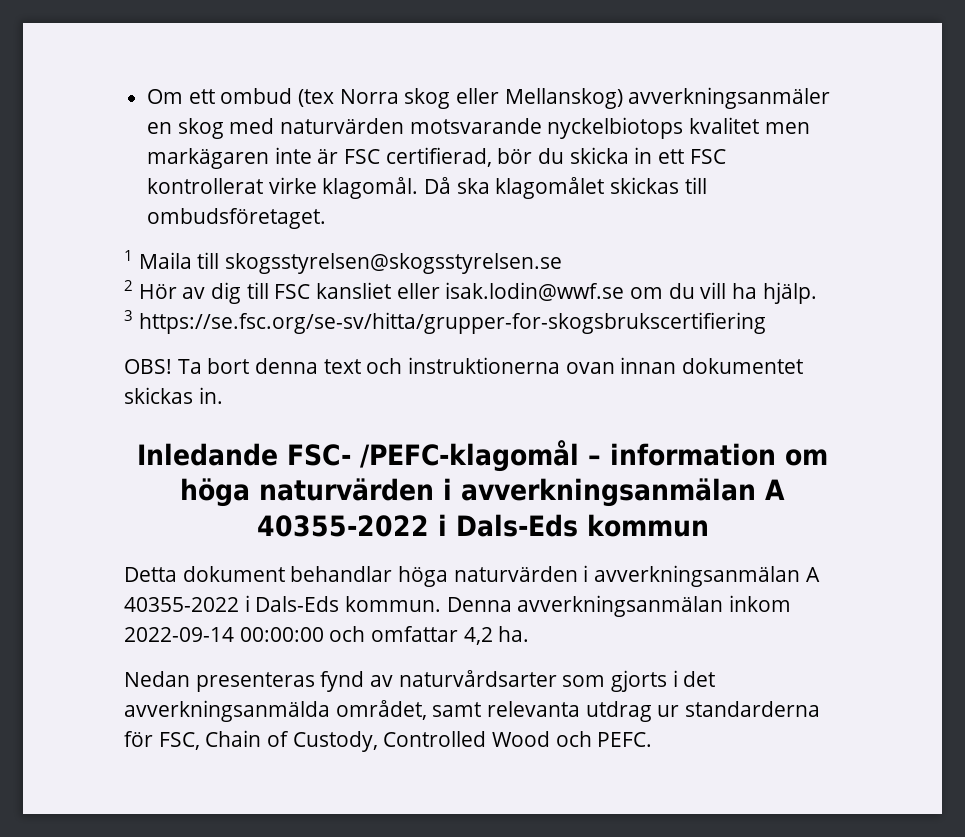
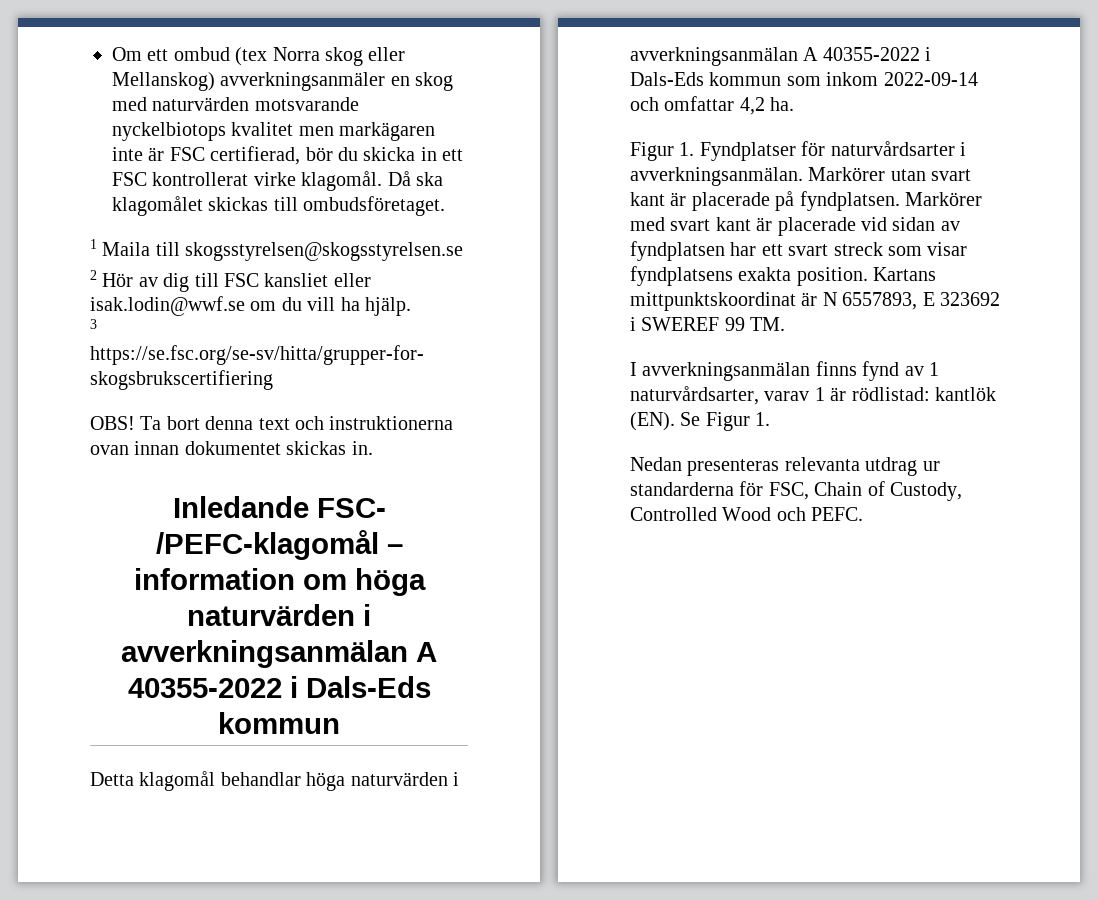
[182,566,285,582] dokument -> [139,771,216,791] klagomål
[345,595,724,617] kommun. Denna avverkningsanmälan -> [709,72,821,86] kommun som
[239,627,324,642] 00:00:00 -> (978, 79) none
[124,670,716,692] [124,700,482,722] Nedan presenteras fynd av naturvårdsarter som gjorts i det avverkningsanmälda området, samt -> [630,141,966,161] [630,167,972,186] [630,191,982,211] [630,217,960,236] [630,241,968,261] [630,266,937,286] [630,292,1000,311] [630,317,786,331] [630,361,939,381] [630,386,996,405] [630,412,771,431] [630,457,780,476] Figur 1. Fyndplatser för naturvårdsarter i avverkningsanmälan. Markörer utan svart kant är placerade på fyndplatsen. Markörer med svart kant är placerade vid sidan av fyndplatsen har ett svart streck som visar fyndplatsens exakta position. Kartans mittpunktskoordinat är N 6557893, E 323692 i SWEREF 99 TM. // I avverkningsanmälan finns fynd av 1 naturvårdsarter, varav 1 är rödlistad: kantlök (EN). Se Figur 1. // Nedan presenteras

